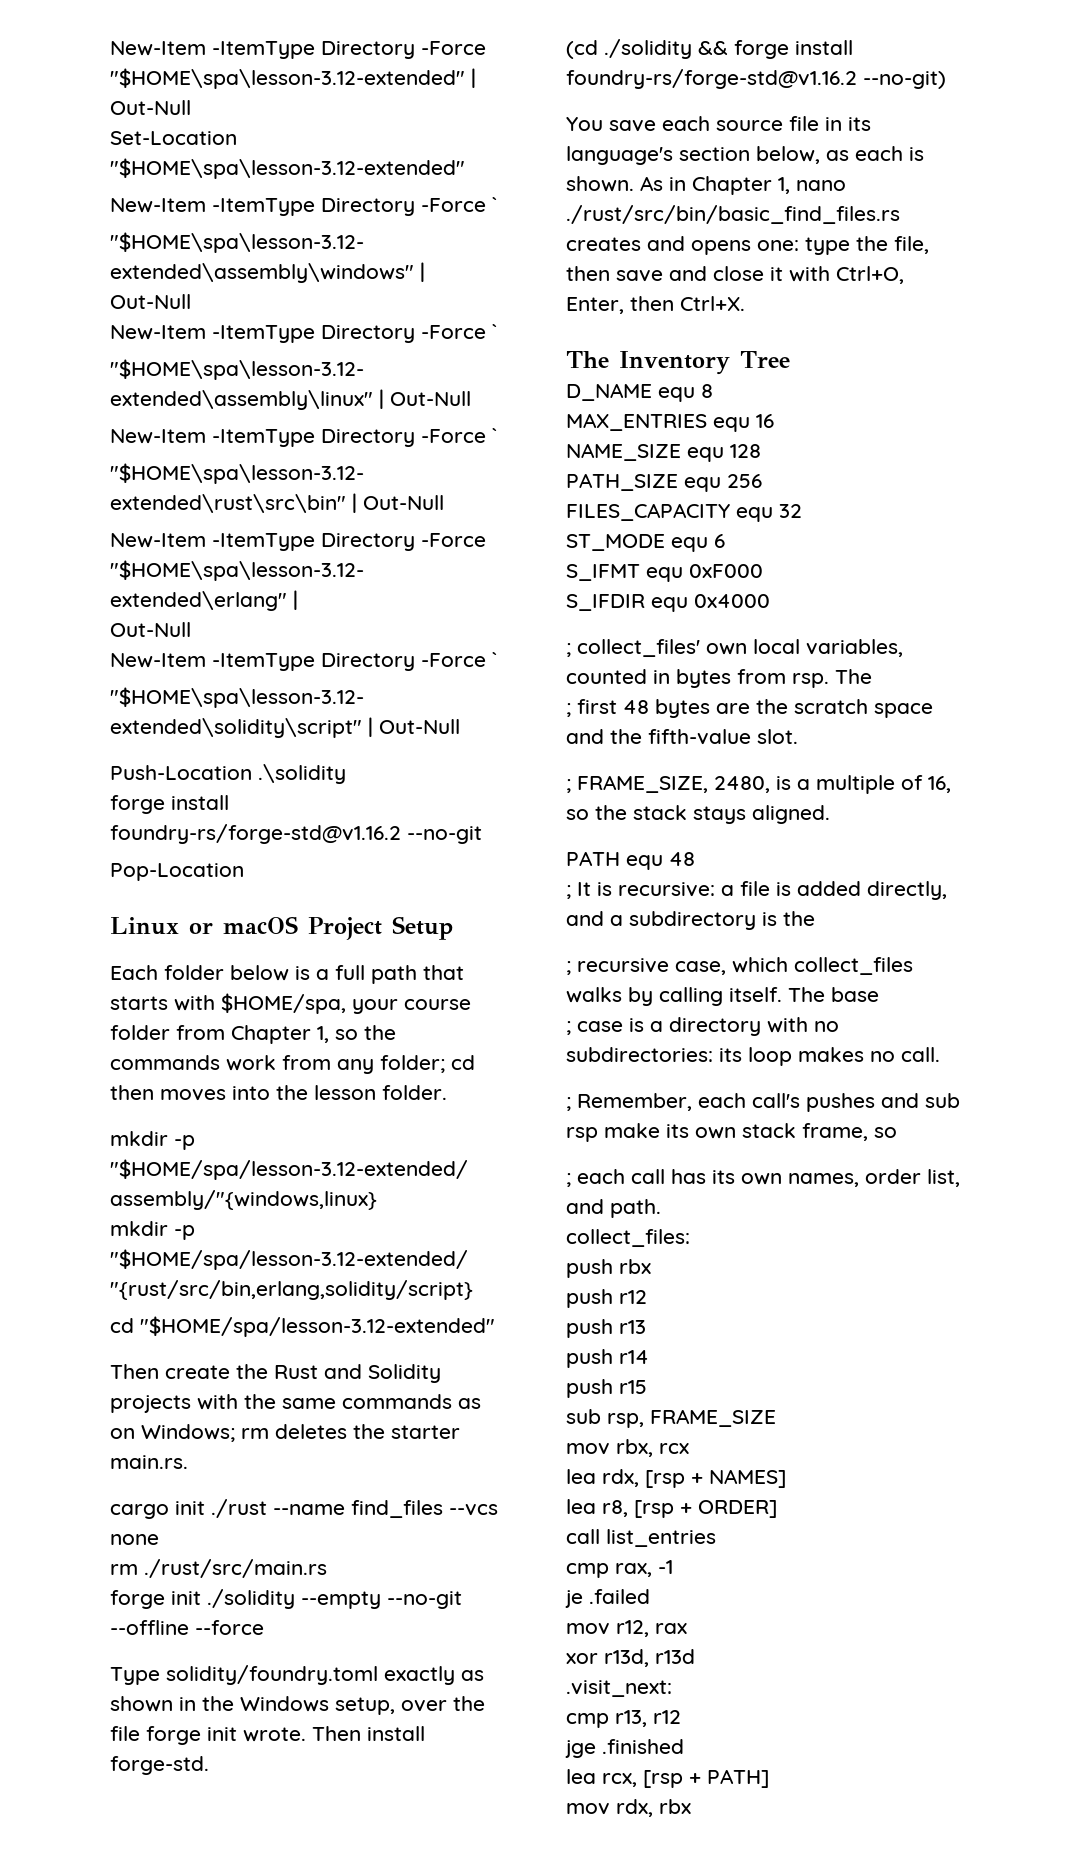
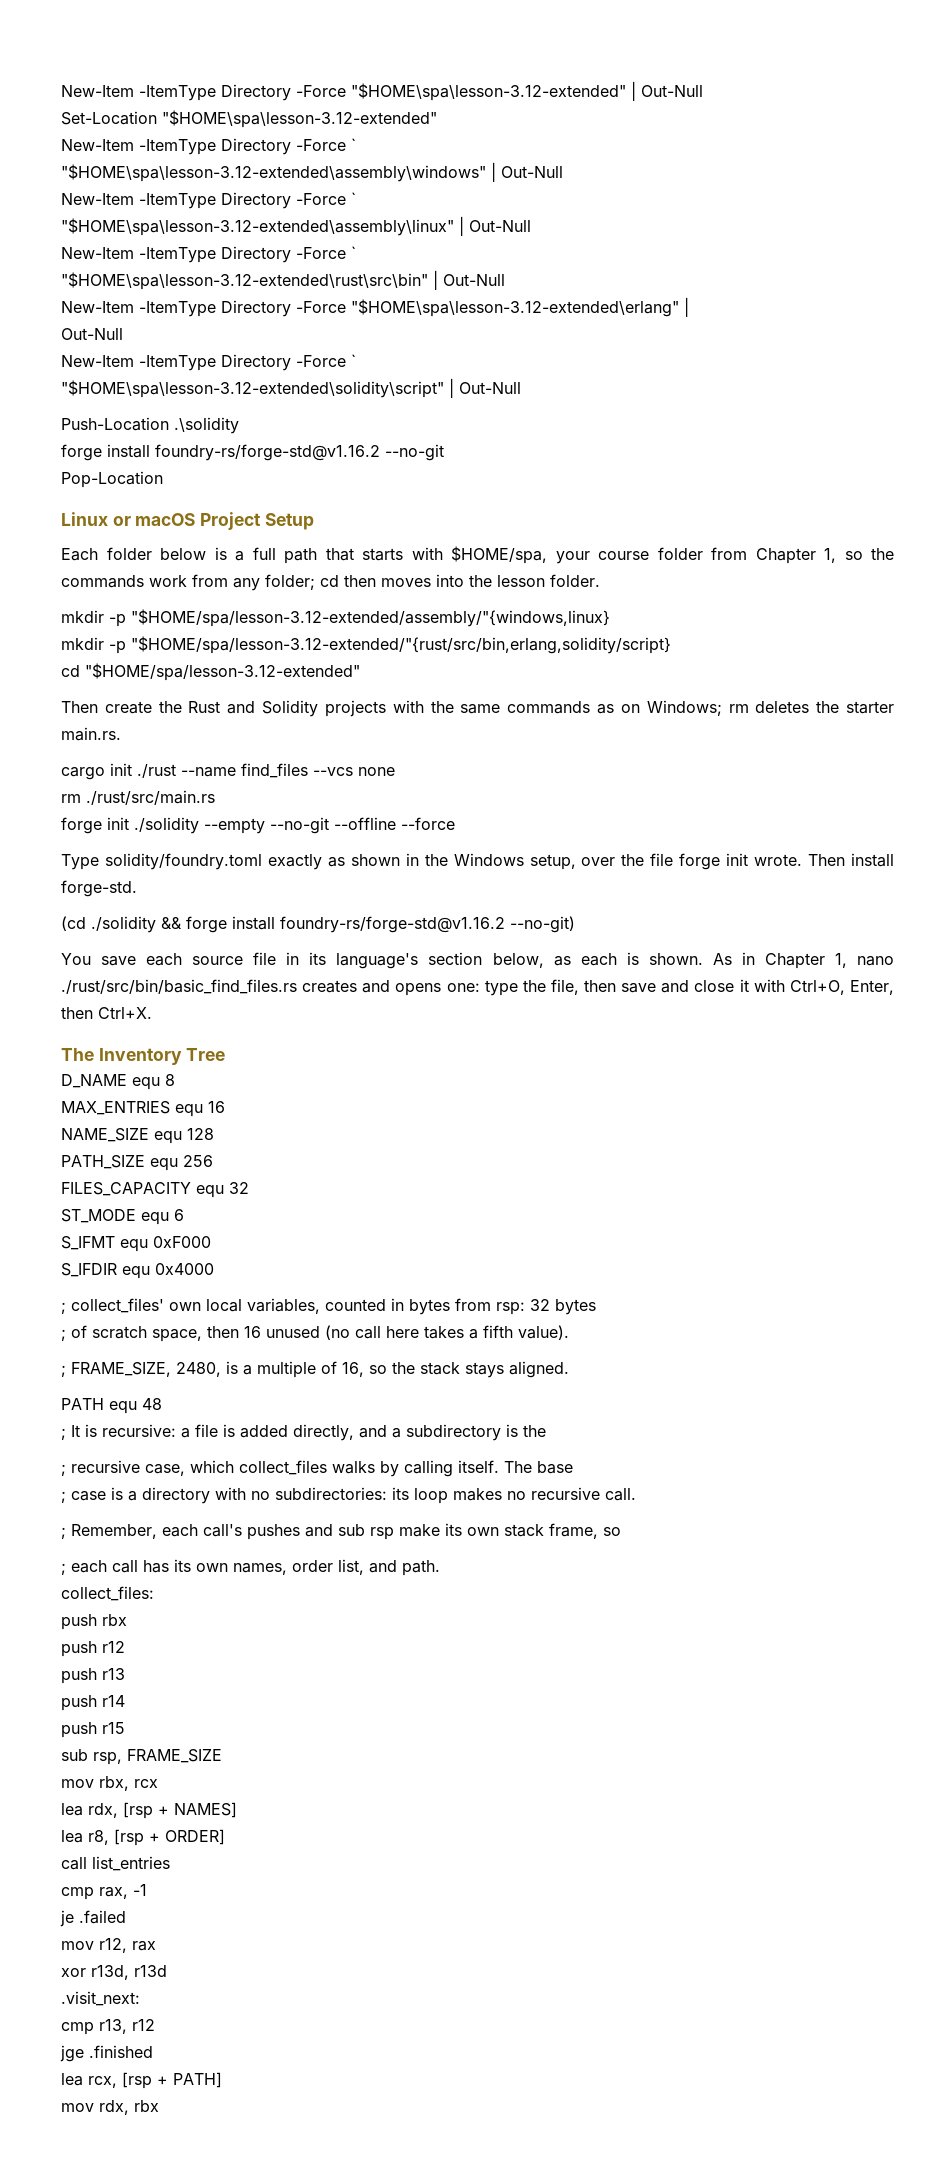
[792,669,872,688] [566,699,933,718] [566,729,798,745] rsp. The // ; first 48 bytes are the scratch space and the fifth-value slot. -> [496,1299,596,1315] [61,1325,569,1342] rsp: 32 bytes // ; of scratch space, then 16 unused (no call here takes a fifth value).
(895, 1056) none -> [531,1487,600,1500] recursive

